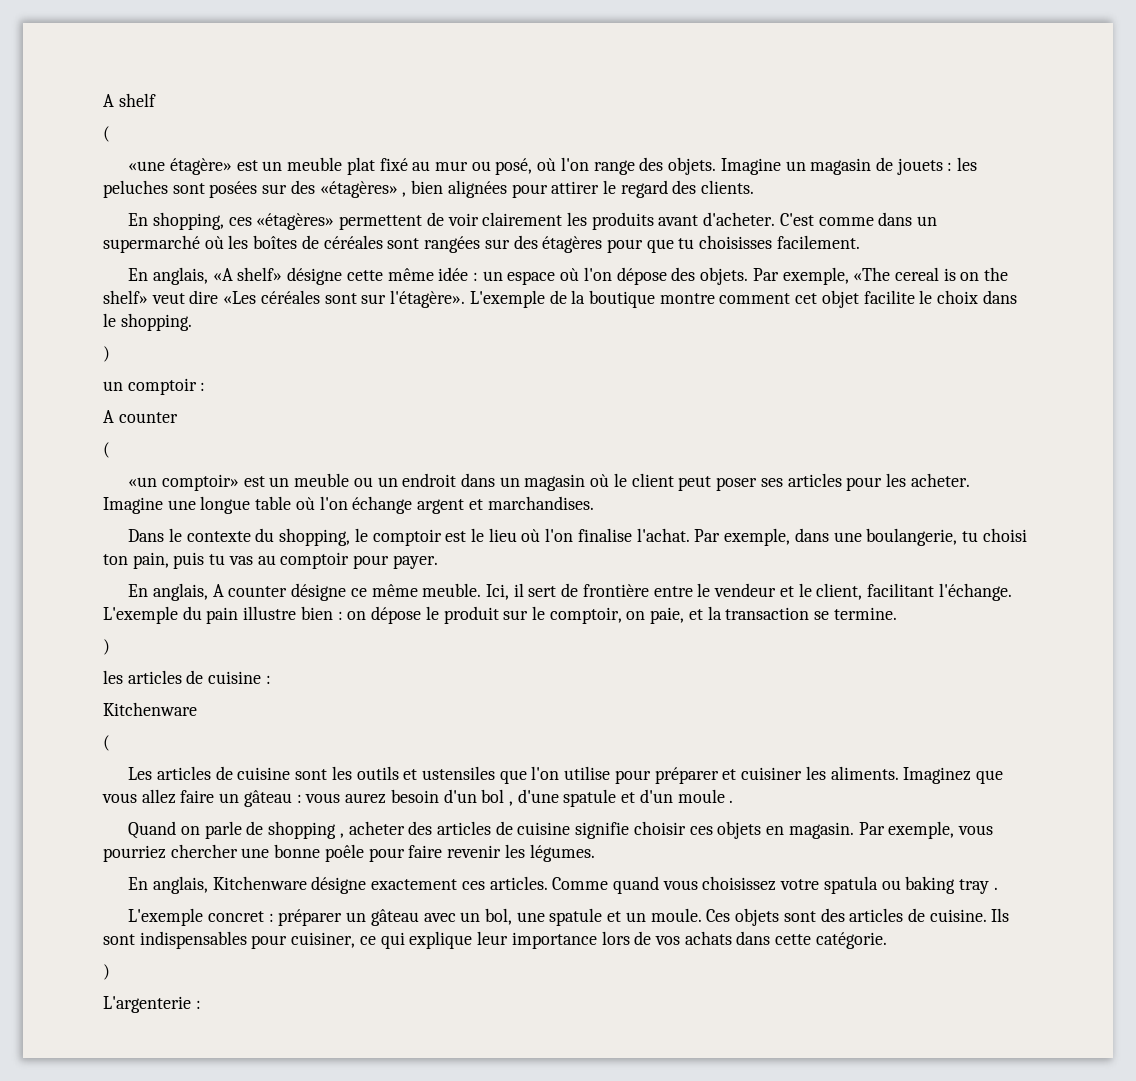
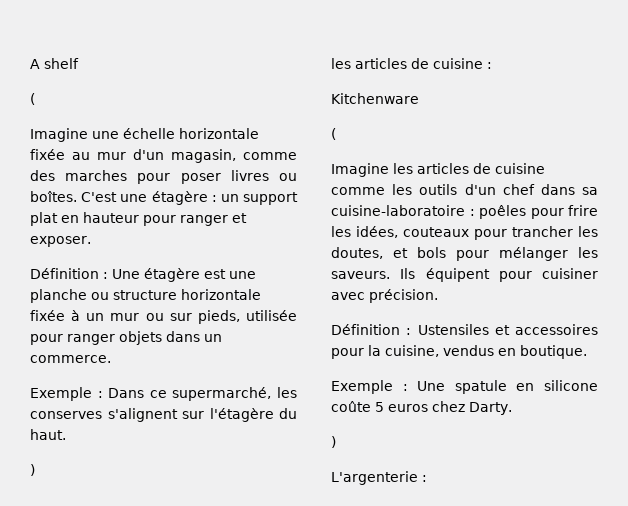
[128,157,978,175] [103,180,755,198] [128,212,938,230] [103,235,860,253] [128,267,1009,285] [103,290,1017,308] [103,313,192,331] [103,346,110,362] [103,378,206,395] [103,410,178,423] [103,442,110,458] [128,473,970,491] [103,496,594,514] [128,528,1027,546] [103,552,438,569] [128,583,1012,601] [103,606,897,624] «une étagère» est un meuble plat fixé au mur ou posé, où l'on range des objets. Imagine un magasin de jouets : les peluches sont posées sur des «étagères» , bien alignées pour attirer le regard des clients. // En shopping, ces «étagères» permettent de voir clairement les produits avant d'acheter. C'est comme dans un supermarché où les boîtes de céréales sont rangées sur des étagères pour que tu choisisses facilement. // En anglais, «A shelf» désigne cette même idée : un espace où l'on dépose des objets. Par exemple, «The cereal is on the shelf» veut dire «Les céréales sont sur l'étagère». L'exemple de la boutique montre comment cet objet facilite le choix dans le shopping. // ) // un comptoir : // A counter // ( // «un comptoir» est un meuble ou un endroit dans un magasin où le client peut poser ses articles pour les acheter. Imagine une longue table où l'on échange argent et marchandises. // Dans le contexte du shopping, le comptoir est le lieu où l'on finalise l'achat. Par exemple, dans une boulangerie, tu choisi ton pain, puis tu vas au comptoir pour payer. // En anglais, A counter désigne ce même meuble. Ici, il sert de frontière entre le vendeur et le client, facilitant l'échange. L'exemple du pain illustre bien : on dépose le produit sur le comptoir, on paie, et la transaction se termine. -> [30,128,259,142] [30,149,297,163] [30,170,297,184] [30,191,298,205] [30,212,247,226] [30,236,91,247] [30,268,256,282] [30,289,261,303] [30,310,297,324] [30,331,222,345] [30,355,111,363] [30,387,297,401] [30,408,297,422] [30,429,66,440] Imagine une échelle horizontale fixée au mur d'un magasin, comme des marches pour poser livres ou boîtes. C'est une étagère : un support plat en hauteur pour ranger et exposer. // Définition : Une étagère est une planche ou structure horizontale fixée à un mur ou sur pieds, utilisée pour ranger objets dans un commerce. // Exemple : Dans ce supermarché, les conserves s'alignent sur l'étagère du haut.
[128,766,328,780] Les articles de cuisine sont -> [331,163,545,177] [331,187,385,195] Imagine les articles de cuisine comme
[403,766,1003,784] [102,789,734,807] [128,821,993,839] [103,844,595,862] [128,876,998,894] [128,908,1010,926] [103,931,887,949] et ustensiles que l'on utilise pour préparer et cuisiner les aliments. Imaginez que vous allez faire un gâteau : vous aurez besoin d'un bol , d'une spatule et d'un moule . // Quand on parle de shopping , acheter des articles de cuisine signifie choisir ces objets en magasin. Par exemple, vous pourriez chercher une bonne poêle pour faire revenir les légumes. // En anglais, Kitchenware désigne exactement ces articles. Comme quand vous choisissez votre spatula ou baking tray . // L'exemple concret : préparer un gâteau avec un bol, une spatule et un moule. Ces objets sont des articles de cuisine. Ils sont indispensables pour cuisiner, ce qui explique leur importance lors de vos achats dans cette catégorie. -> [464,184,598,195] [331,205,598,219] [331,226,598,240] [331,247,598,261] [331,268,598,282] [331,289,438,303] [331,324,598,335] [331,345,587,359] [331,380,598,394] [331,401,512,415] d'un chef dans sa cuisine-laboratoire : poêles pour frire les idées, couteaux pour trancher les doutes, et bols pour mélanger les saveurs. Ils équipent pour cuisiner avec précision. // Définition : Ustensiles et accessoires pour la cuisine, vendus en boutique. // Exemple : Une spatule en silicone coûte 5 euros chez Darty.

